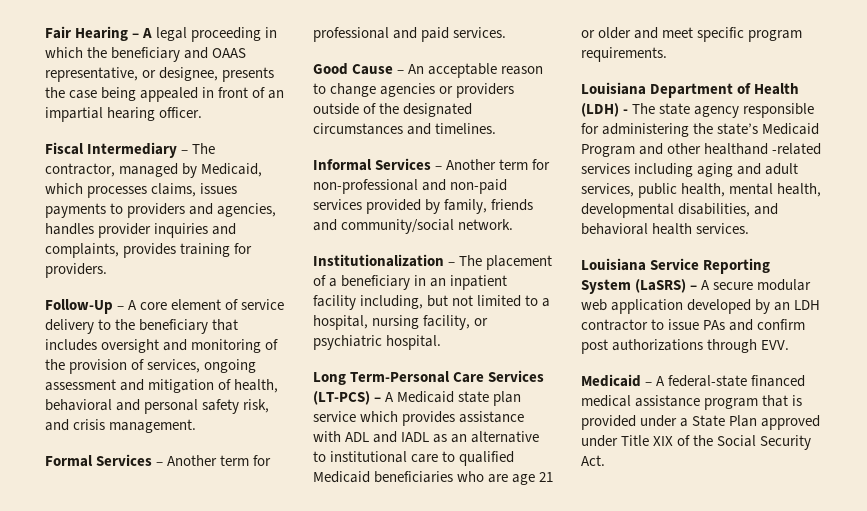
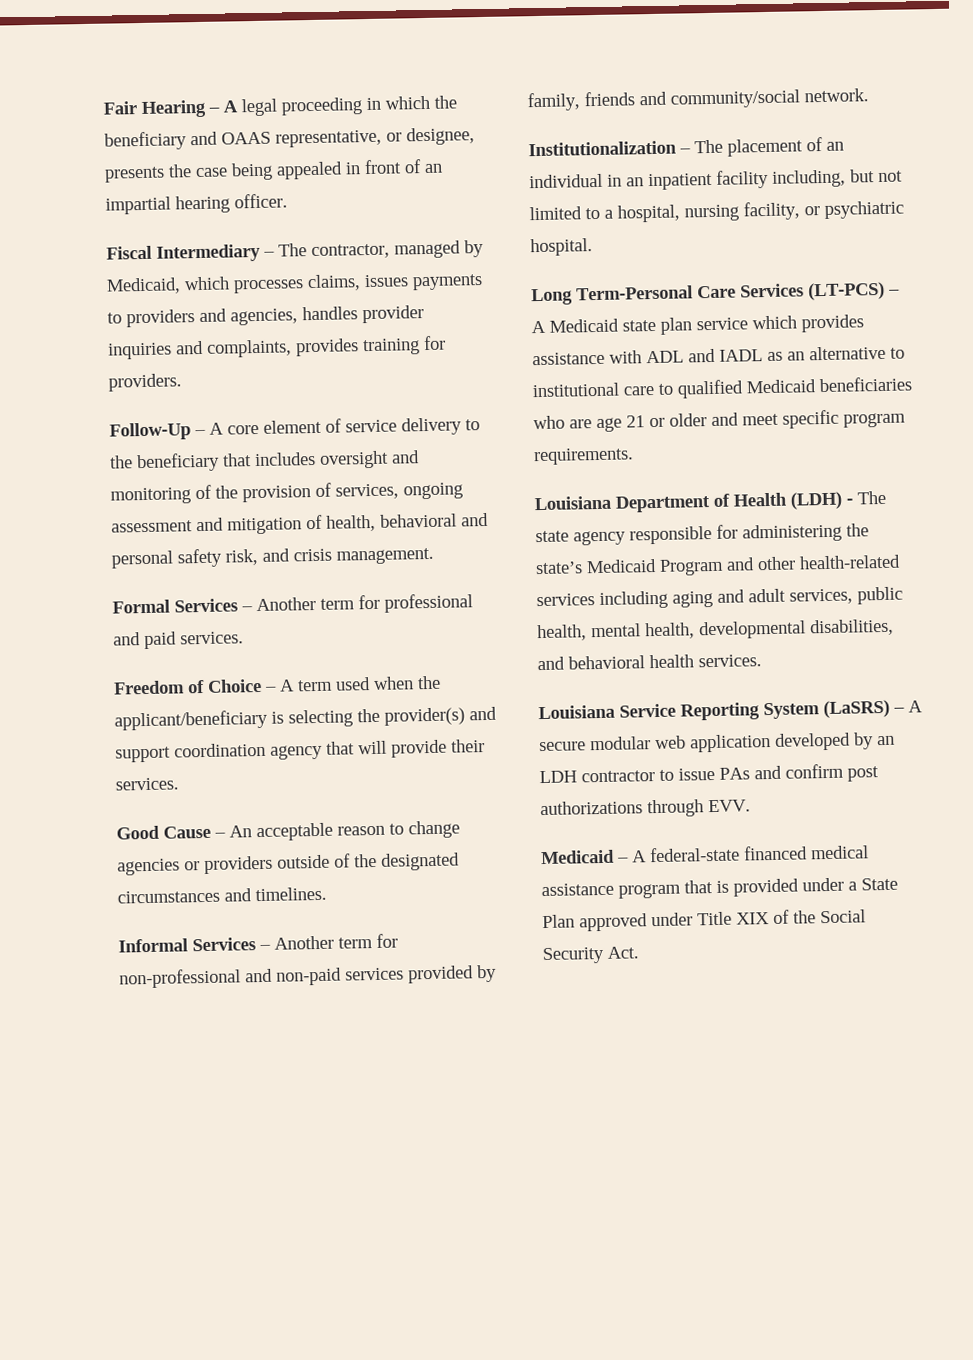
(507, 32) none -> [113,675,441,695] [114,706,497,731] [115,739,485,763] [115,777,179,791] // Freedom of Choice – A term used when the applicant/beneficiary is selecting the provider(s) and support coordination agency that will provide their services.
[329,275,411,290] a beneficiary -> [826,141,844,151] [529,173,603,189] an individual
[704,143,822,155] healthand -related -> [799,554,901,570] health-related

